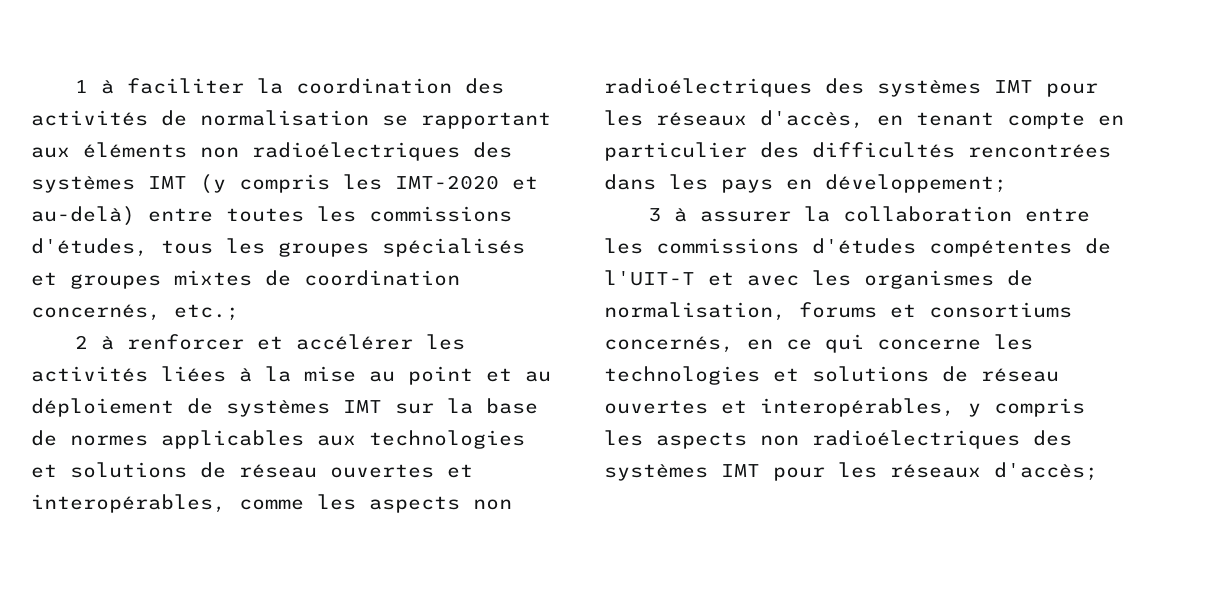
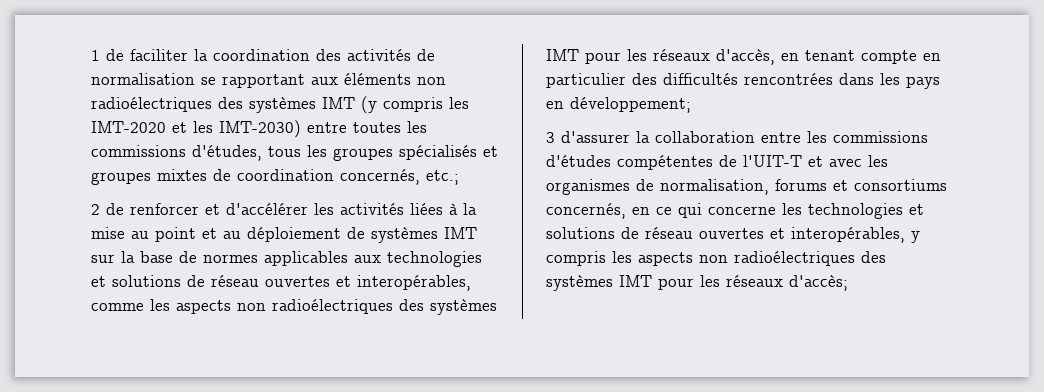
[100,80,114,94] à -> [106,49,124,61] de
[31,206,135,226] au-delà) -> [193,120,301,138] les IMT-2030)
[100,336,114,350] à -> [106,203,124,215] de
[295,334,413,350] accélérer -> [226,203,308,215] d'accélérer
[673,208,791,222] à assurer -> [561,131,630,143] d'assurer

